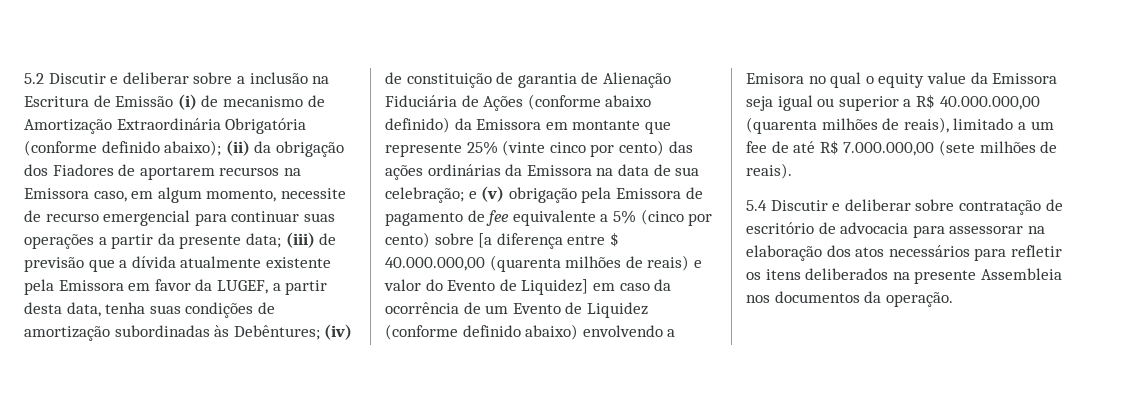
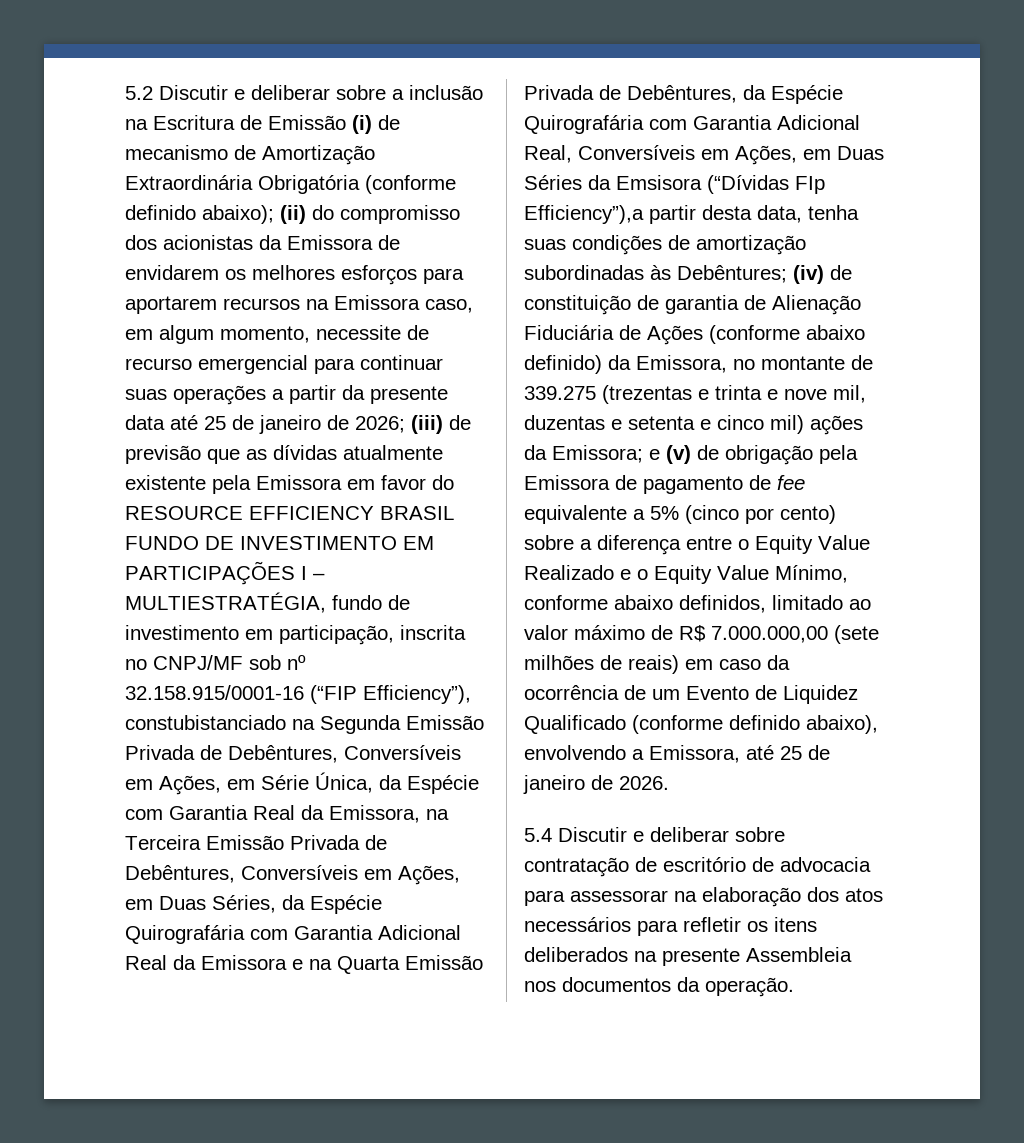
[254,141,344,157] [24,164,136,176] da obrigação dos Fiadores de -> [312,205,460,224] [125,235,400,250] [125,265,464,285] do compromisso dos acionistas da Emissora de envidarem os melhores esforços para
[245,233,281,248] data; -> [125,415,405,434] data até 25 de janeiro de 2026;
[119,256,176,268] a dívida -> [246,445,337,460] as dívidas
[195,279,281,294] da LUGEF, a -> [432,475,454,490] [125,506,454,520] [125,536,434,550] [125,561,325,585] [125,592,410,613] [125,625,466,645] [125,655,306,670] [125,685,471,704] [125,715,484,734] [125,745,461,763] [125,772,479,795] [125,805,449,823] [125,835,387,850] [125,865,460,885] [125,895,382,914] [125,925,461,944] [125,955,483,974] [524,85,843,104] [524,115,860,134] [524,145,884,165] [524,175,825,194] [524,205,644,224] do RESOURCE EFFICIENCY BRASIL FUNDO DE INVESTIMENTO EM PARTICIPAÇÕES I – MULTIESTRATÉGIA, fundo de investimento em participação, inscrita no CNPJ/MF sob nº 32.158.915/0001-16 (“FIP Efficiency”), constubistanciado na Segunda Emissão Privada de Debêntures, Conversíveis em Ações, em Série Única, da Espécie com Garantia Real da Emissora, na Terceira Emissão Privada de Debêntures, Conversíveis em Ações, em Duas Séries, da Espécie Quirografária com Garantia Adicional Real da Emissora e na Quarta Emissão Privada de Debêntures, da Espécie Quirografária com Garantia Adicional Real, Conversíveis em Ações, em Duas Séries da Emsisora (“Dívidas FIp Efficiency”),a
[476,119,671,134] [385,140,693,157] [385,164,700,180] [385,187,464,203] Emissora em montante que represente 25% (vinte cinco por cento) das ações ordinárias da Emissora na data de sua celebração; -> [636,355,873,373] [524,385,866,404] [524,415,863,435] [524,445,643,463] Emissora, no montante de 339.275 (trezentas e trinta e nove mil, duzentas e setenta e cinco mil) ações da Emissora;
(505, 194) none -> [697,445,719,460] de
[478,233,493,248] [a -> [580,539,592,550] a
[609,232,619,247] [385,255,702,272] [384,279,589,295] $ 40.000.000,00 (quarenta milhões de reais) e valor do Evento de Liquidez] -> [738,535,870,554] [524,565,848,584] [524,595,871,613] [524,625,879,644] [524,655,679,674] o Equity Value Realizado e o Equity Value Mínimo, conforme abaixo definidos, limitado ao valor máximo de R$ 7.000.000,00 (sete milhões de reais)
[385,324,579,340] (conforme definido abaixo) -> [524,715,878,734] Qualificado (conforme definido abaixo),
[746,72,1058,88] [746,94,1040,111] [746,117,1054,134] [746,140,1058,156] [746,163,792,179] Emisora no qual o equity value da Emissora seja igual ou superior a R$ 40.000.000,00 (quarenta milhões de reais), limitado a um fee de até R$ 7.000.000,00 (sete milhões de reais). -> [649,745,830,763] [523,775,669,794] Emissora, até 25 de janeiro de 2026.

